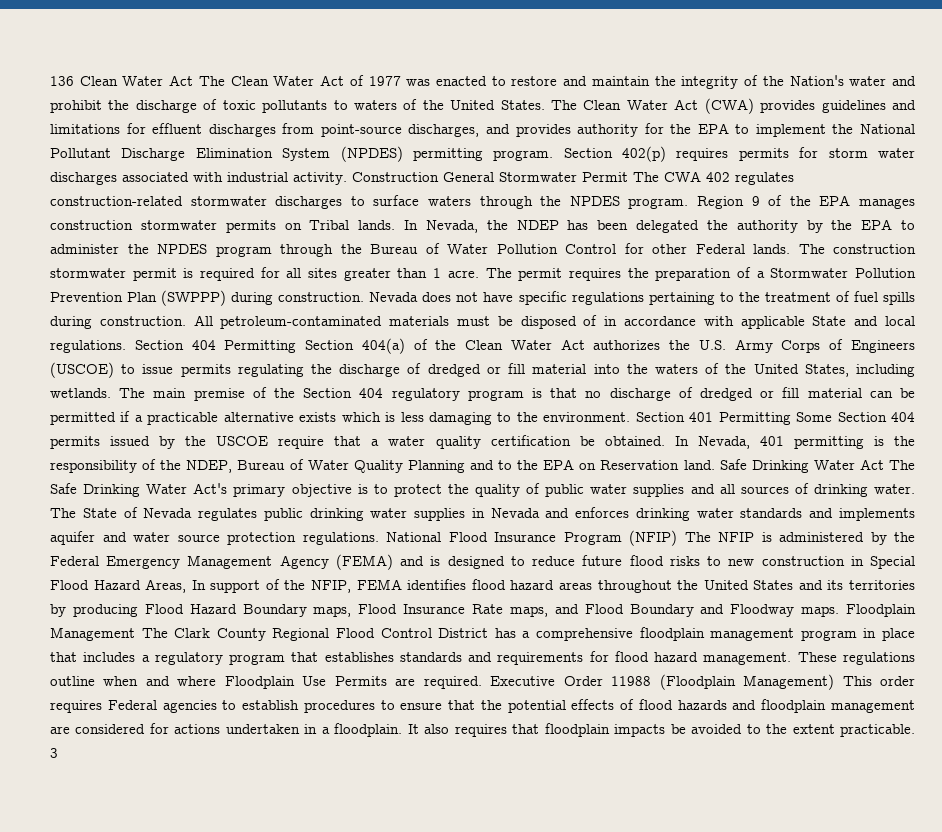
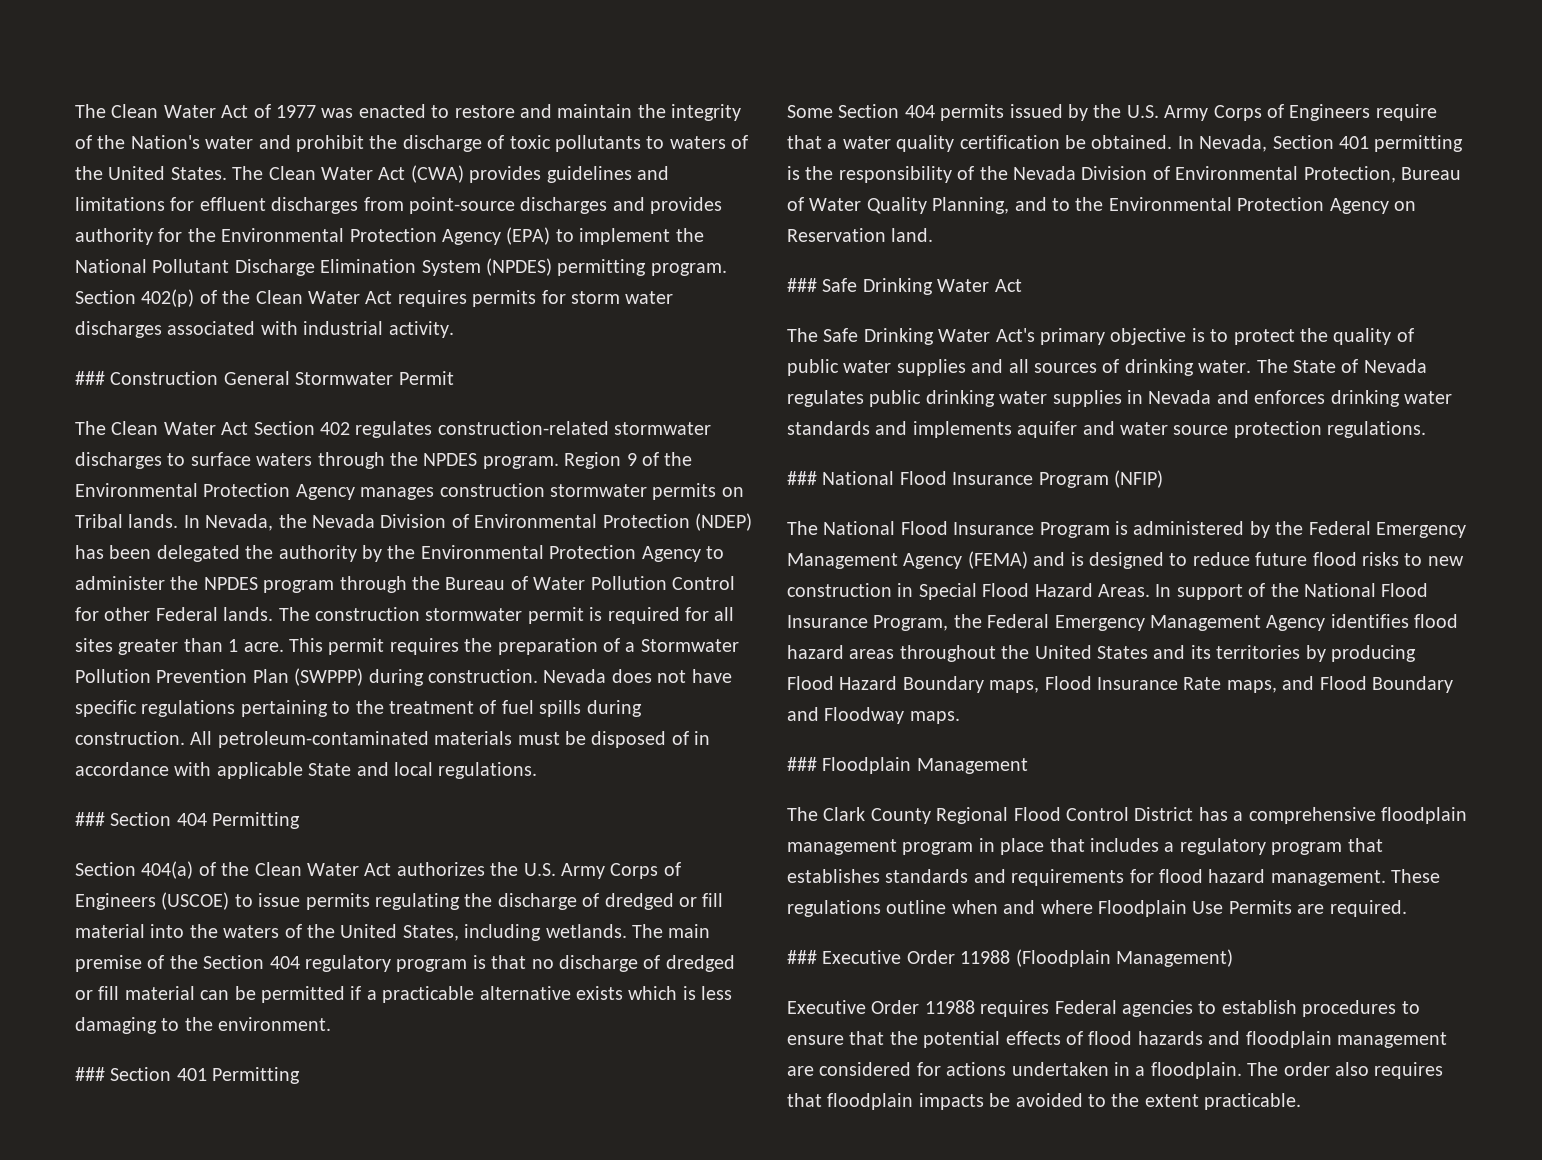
[50,75,194,86] 136 Clean Water Act -> (75, 111) none
[408,124,480,137] discharges, -> [520,197,608,214] discharges
[697,123,729,134] EPA -> [221,227,551,245] Environmental Protection Agency (EPA)
(667, 154) none -> [199,290,393,304] of the Clean Water Act
(347, 178) none -> [75,371,105,385] // ###
[633,171,701,182] The CWA -> [75,421,315,435] // The Clean Water Act Section
[819,195,851,206] EPA -> [75,483,355,500] Environmental Protection Agency
[516,220,559,230] NDEP -> [312,513,752,531] Nevada Division of Environmental Protection (NDEP)
[861,219,893,230] EPA -> [420,545,701,562] Environmental Protection Agency
[485,268,512,278] The -> [289,638,323,652] This
(126, 346) none -> [75,812,105,826] // ###
(297, 346) none -> (301, 820) //
(631, 417) none -> [75,1067,105,1081] // ###
(791, 418) none -> (301, 1075) //
[216,436,269,446] USCOE -> [1126,104,1371,121] U.S. Army Corps of Engineers
(750, 442) none -> [1272,135,1334,149] Section
[186,460,233,473] NDEP, -> [1013,166,1396,183] Nevada Division of Environmental Protection,
[407,460,465,473] Planning -> [932,197,1010,214] Planning,
[543,459,575,470] EPA -> [1108,197,1389,214] Environmental Protection Agency
(715, 465) none -> [787,278,817,292] // ###
(884, 464) none -> (1022, 285) //
(379, 538) none -> [787,471,817,485] // ###
[684,532,754,542] The NFIP -> [787,521,1110,538] // The National Flood Insurance Program
[145,579,187,593] Areas, -> [1098,584,1150,597] Areas.
[311,579,402,593] NFIP, FEMA -> [1304,583,1429,597] [787,614,1326,631] National Flood Insurance Program, the Federal Emergency Management Agency
(840, 611) none -> [787,757,817,771] // ###
(135, 634) none -> (1028, 766) //
(482, 682) none -> [787,950,817,964] // ###
[842,676,916,686] This order -> [787,1000,975,1014] // Executive Order 11988
[407,724,419,734] It -> [1247,1062,1330,1076] The order
[50,748,58,758] 3 -> (1302, 1101) none

